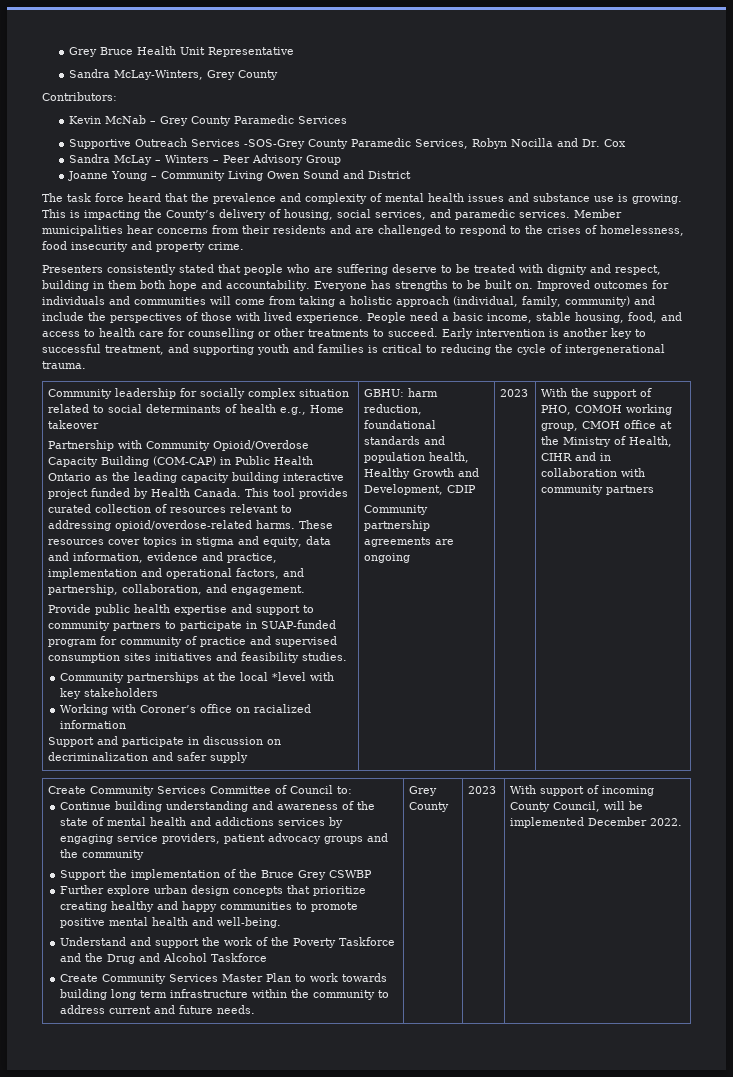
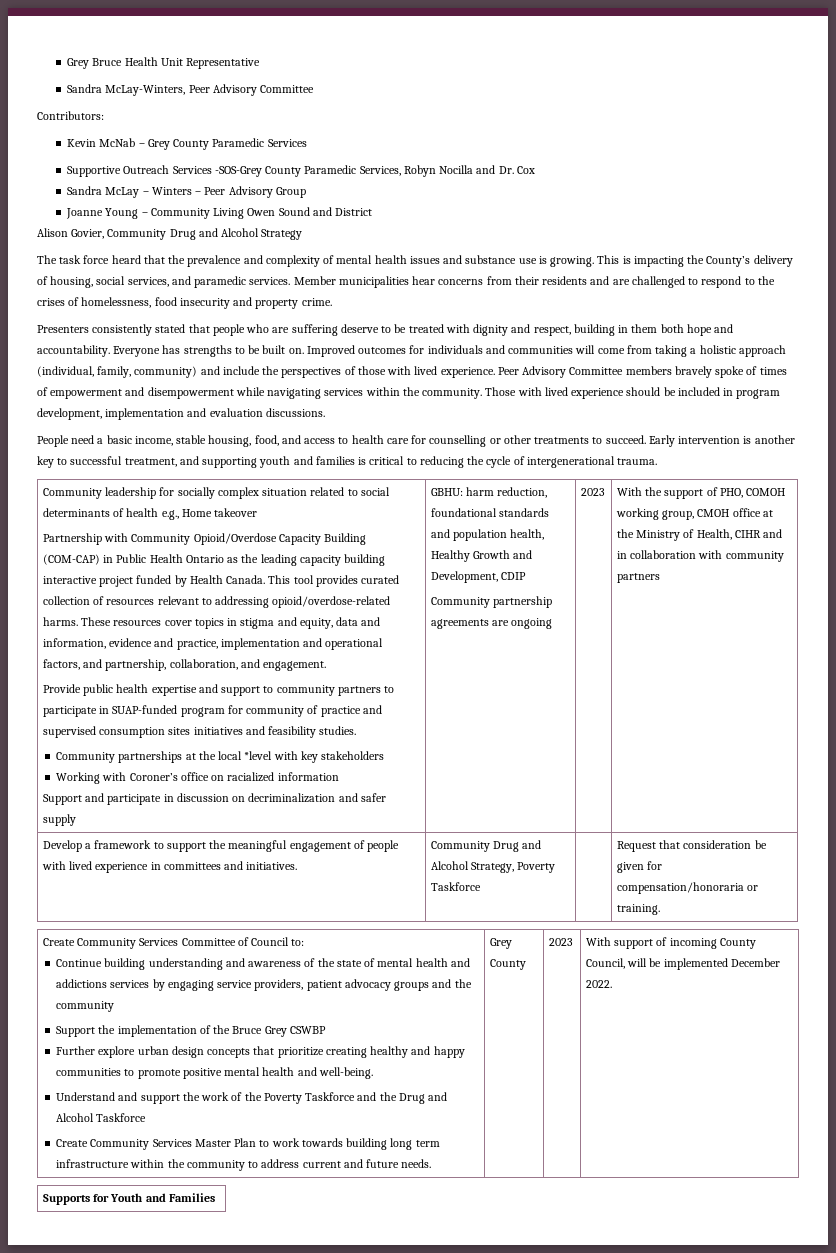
[206,70,278,80] Grey County -> [188,84,315,96] Peer Advisory Committee
(411, 175) none -> [37,228,303,240] // Alison Govier, Community Drug and Alcohol Strategy
(363, 318) none -> [497,366,787,378] [37,387,781,399] [37,408,325,420] Peer Advisory Committee members bravely spoke of times of empowerment and disempowerment while navigating services within the community. Those with lived experience should be included in program development, implementation and evaluation discussions. //
(655, 490) none -> [42,840,400,852] [41,861,298,873] [430,840,542,852] [430,861,556,873] [430,882,481,891] [616,840,767,852] [616,861,663,873] [616,882,759,894] [616,904,660,915] // Develop a framework to support the meaningful engagement of people with lived experience in committees and initiatives. | Community Drug and Alcohol Strategy, Poverty Taskforce | | Request that consideration be given for compensation/honoraria or training.
(683, 822) none -> [42,1193,215,1205] // Supports for Youth and Families

